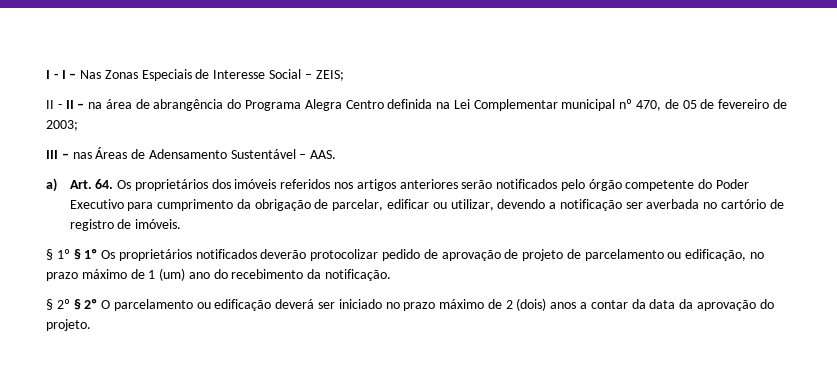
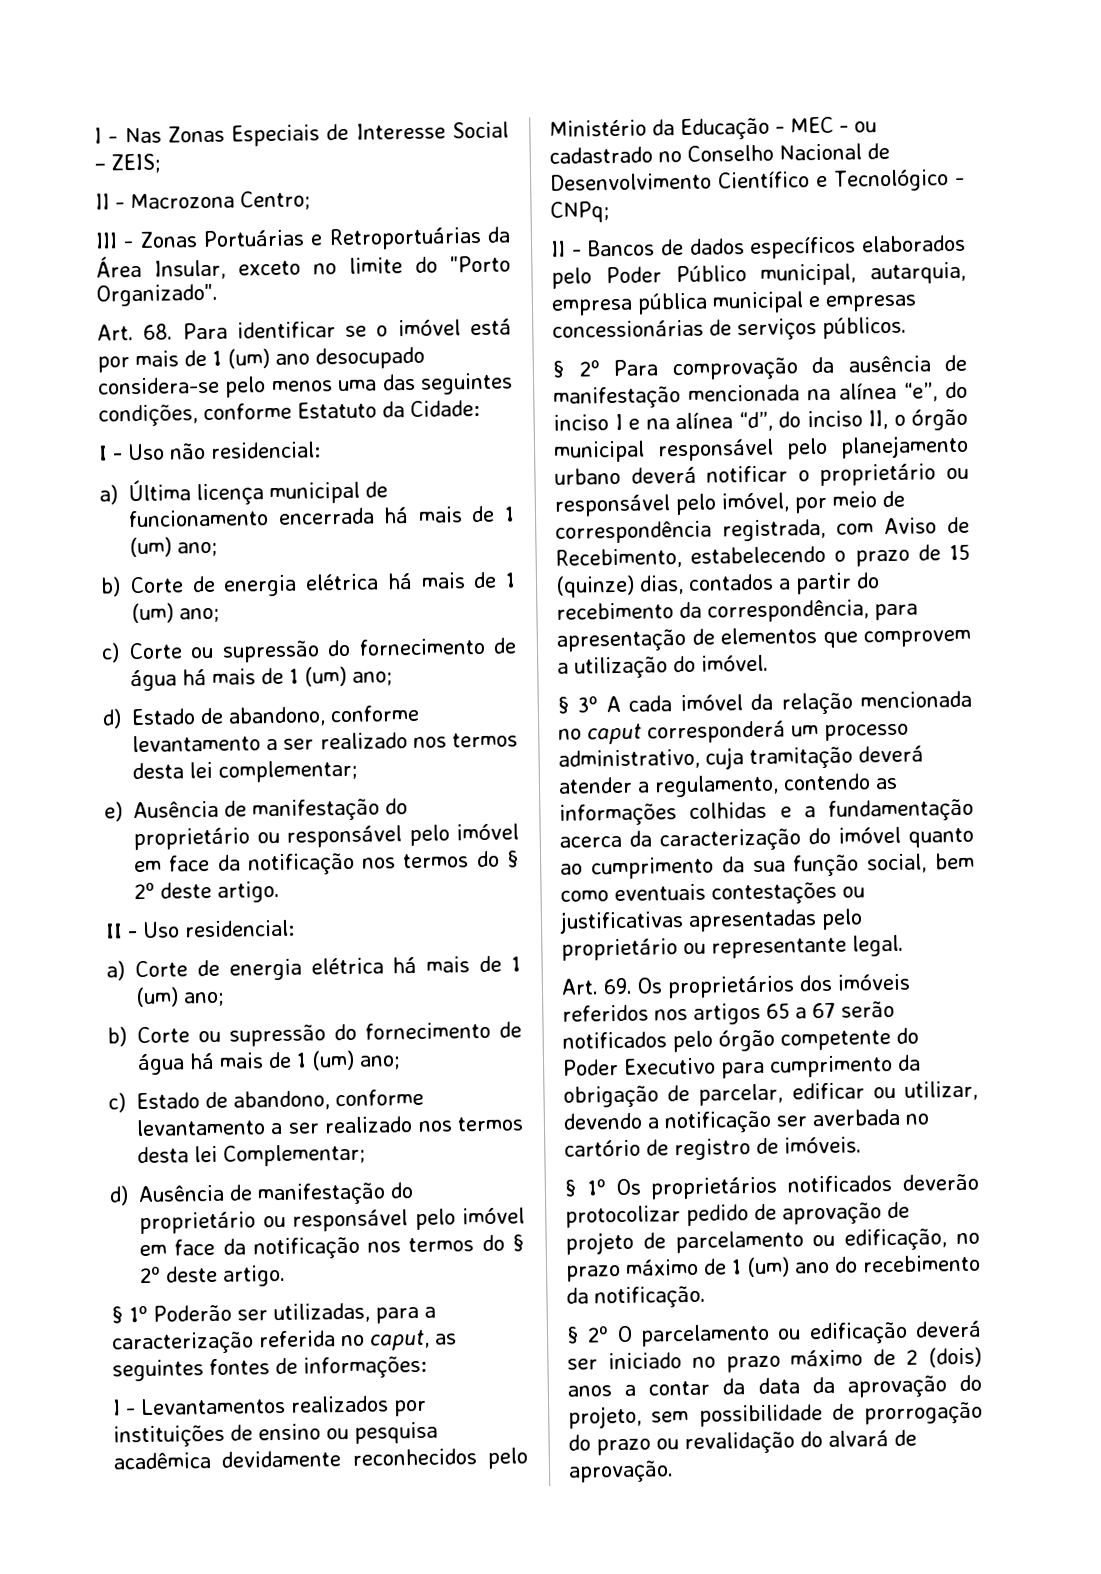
[46,70,77,79] I - I – -> [94,127,119,144] I -
[65,99,787,111] [46,120,78,131] [46,147,337,159] [46,178,114,192] II – na área de abrangência do Programa Alegra Centro definida na Lei Complementar municipal nº 470, de 05 de fevereiro de 2003; // III – nas Áreas de Adensamento Sustentável – AAS. // a) Art. 64. -> [130,190,311,211] [95,226,511,251] [96,255,511,280] [96,283,218,307] [97,318,512,341] [97,346,425,373] [97,372,513,398] [98,400,480,427] [98,441,321,461] [99,479,388,506] [128,505,516,528] [129,536,218,558] [100,571,517,597] [131,602,220,624] [101,637,517,663] [130,665,393,692] [102,704,420,729] [132,732,518,753] [132,759,358,783] [104,798,408,822] [133,823,519,851] [134,850,520,876] [134,880,280,903] [105,919,295,939] [106,955,521,981] [135,986,225,1008] [107,1021,522,1047] [137,1049,401,1076] [108,1088,424,1113] [136,1116,524,1137] [137,1143,366,1167] [109,1182,414,1206] [139,1207,525,1235] [139,1234,525,1260] [139,1264,286,1287] [111,1302,436,1324] [111,1329,457,1355] [112,1355,427,1382] [112,1395,427,1417] [113,1421,438,1448] [113,1447,528,1470] [549,116,877,141] [549,142,890,164] [550,169,965,192] [550,201,610,223] [550,234,966,260] [551,261,966,289] [551,291,917,316] [552,316,907,341] [552,354,967,381] [553,381,968,409] [553,408,968,432] [553,434,969,463] [554,463,969,487] [554,490,905,517] [555,516,970,544] [555,544,970,569] [555,572,880,598] [556,599,918,623] [556,627,971,652] [557,654,769,679] [557,690,972,715] [558,720,909,745] [558,745,924,770] [558,773,898,798] [559,798,974,826] [559,826,974,852] [560,852,975,880] [560,881,865,905] [559,908,863,934] [561,934,904,961] [561,977,633,995] Macrozona Centro; // III - Zonas Portuárias e Retroportuárias da Área Insular, exceto no limite do "Porto Organizado". // Art. 68. Para identificar se o imóvel está por mais de 1 (um) ano desocupado considera-se pelo menos uma das seguintes condições, conforme Estatuto da Cidade: // I - Uso não residencial: // a) Última licença municipal de funcionamento encerrada há mais de 1 (um) ano; // b) Corte de energia elétrica há mais de 1 (um) ano; // c) Corte ou supressão do fornecimento de água há mais de 1 (um) ano; // d) Estado de abandono, conforme levantamento a ser realizado nos termos desta lei complementar; // e) Ausência de manifestação do proprietário ou responsável pelo imóvel em face da notificação nos termos do § 2º deste artigo. // II - Uso residencial: // a) Corte de energia elétrica há mais de 1 (um) ano; // b) Corte ou supressão do fornecimento de água há mais de 1 (um) ano; // c) Estado de abandono, conforme levantamento a ser realizado nos termos desta lei Complementar; // d) Ausência de manifestação do proprietário ou responsável pelo imóvel em face da notificação nos termos do § 2º deste artigo. // § 1º Poderão ser utilizadas, para a caracterização referida no caput, as seguintes fontes de informações: // I - Levantamentos realizados por instituições de ensino ou pesquisa acadêmica devidamente reconhecidos pelo Ministério da Educação - MEC - ou cadastrado no Conselho Nacional de Desenvolvimento Científico e Tecnológico - CNPq; // II - Bancos de dados específicos elaborados pelo Poder Público municipal, autarquia, empresa pública municipal e empresas concessionárias de serviços públicos. // § 2º Para comprovação da ausência de manifestação mencionada na alínea “e”, do inciso I e na alínea “d”, do inciso II, o órgão municipal responsável pelo planejamento urbano deverá notificar o proprietário ou responsável pelo imóvel, por meio de correspondência registrada, com Aviso de Recebimento, estabelecendo o prazo de 15 (quinze) dias, contados a partir do recebimento da correspondência, para apresentação de elementos que comprovem a utilização do imóvel. // § 3º A cada imóvel da relação mencionada no caput corresponderá um processo administrativo, cuja tramitação deverá atender a regulamento, contendo as informações colhidas e a fundamentação acerca da caracterização do imóvel quanto ao cumprimento da sua função social, bem como eventuais contestações ou justificativas apresentadas pelo proprietário ou representante legal. // Art. 69.
[399,179,458,189] anteriores -> [766,1002,836,1019] 65 a 67
[73,249,98,260] § 1º -> (606, 1187) none
[73,299,98,310] § 2º -> (610, 1334) none
[46,319,91,331] projeto. -> [568,1401,983,1429] [568,1429,917,1456] [568,1460,674,1483] projeto, sem possibilidade de prorrogação do prazo ou revalidação do alvará de aprovação.

